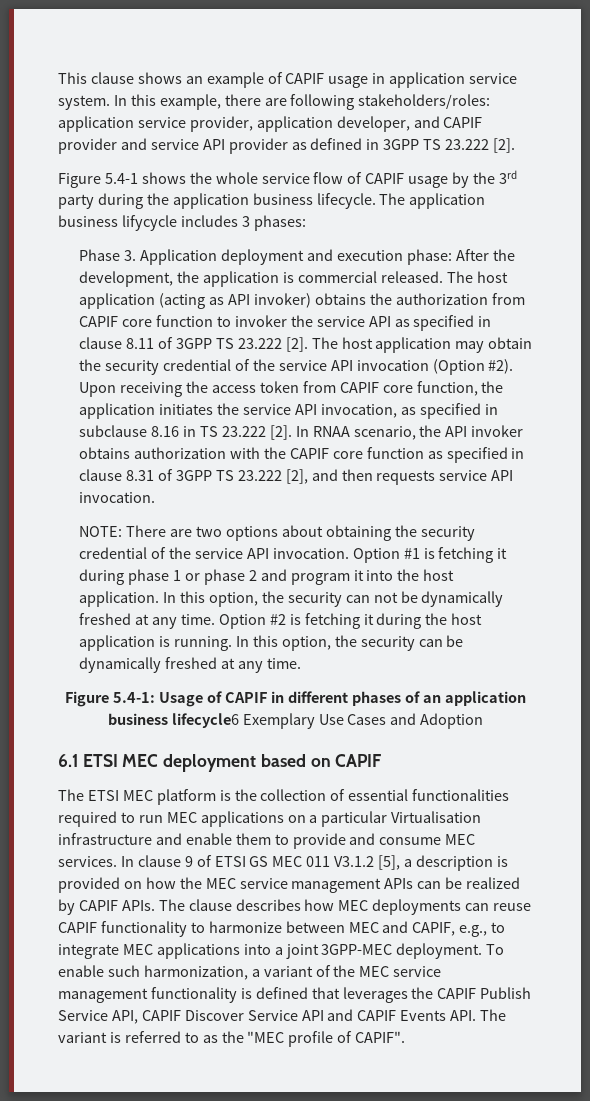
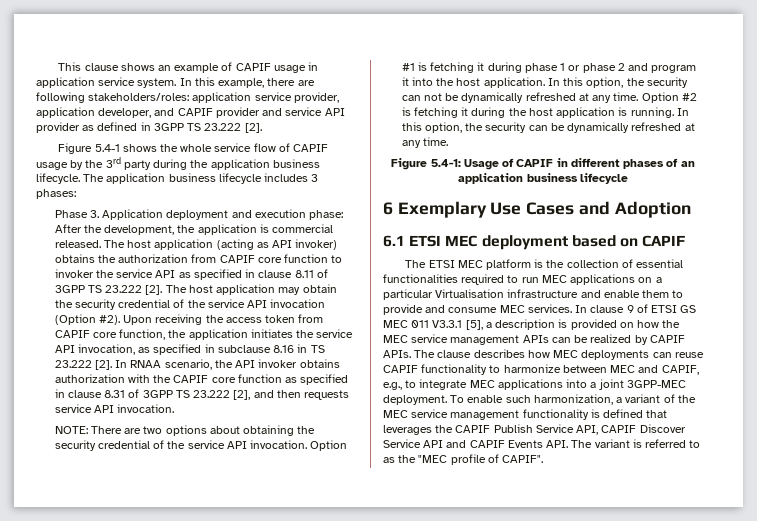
[121,215,177,231] lifycycle -> [218,173,262,184] lifecycle
[79,613,132,625] freshed -> [525,92,576,101] refreshed
[165,657,218,669] freshed -> [631,122,682,131] refreshed
[171,713,239,728] lifecycle6 -> [579,173,628,184] [383,202,393,215] lifecycle // 6
[334,856,375,867] V3.1.2 -> [432,320,463,328] V3.3.1

